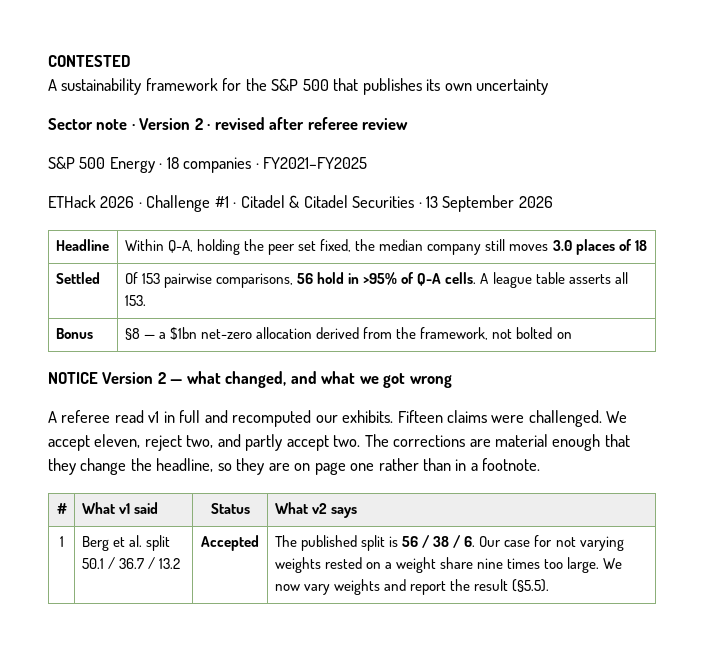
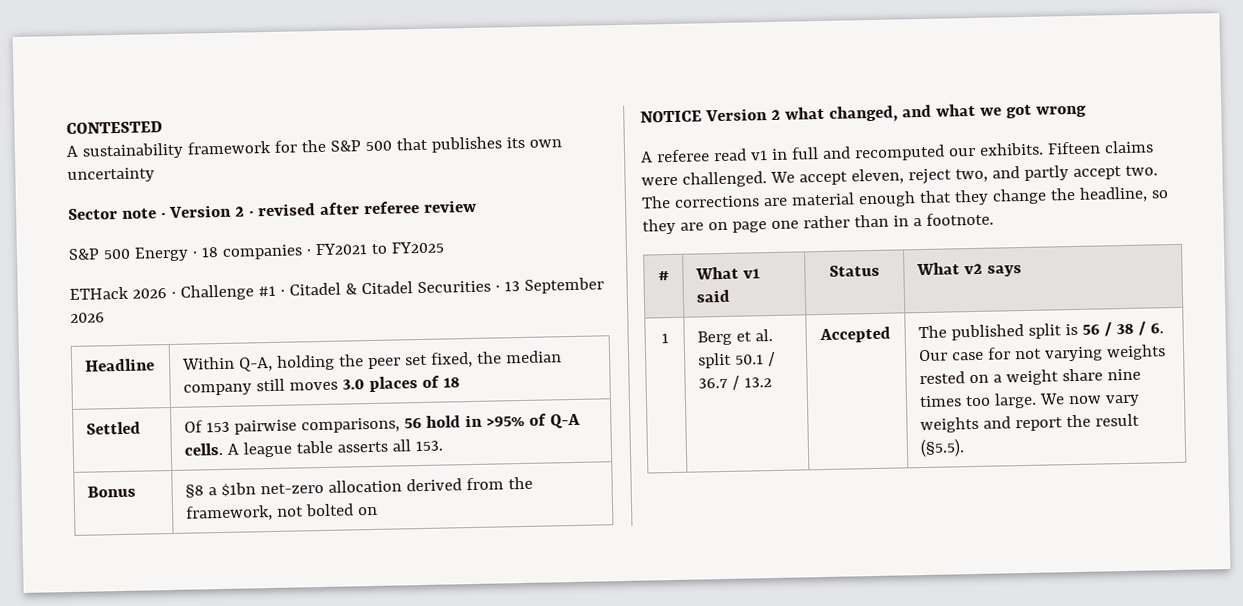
[263,157,368,169] FY2021–FY2025 -> [314,241,444,256] FY2021 to FY2025
[143,334,155,339] — -> (205, 491) none
[170,379,183,384] — -> (781, 115) none

